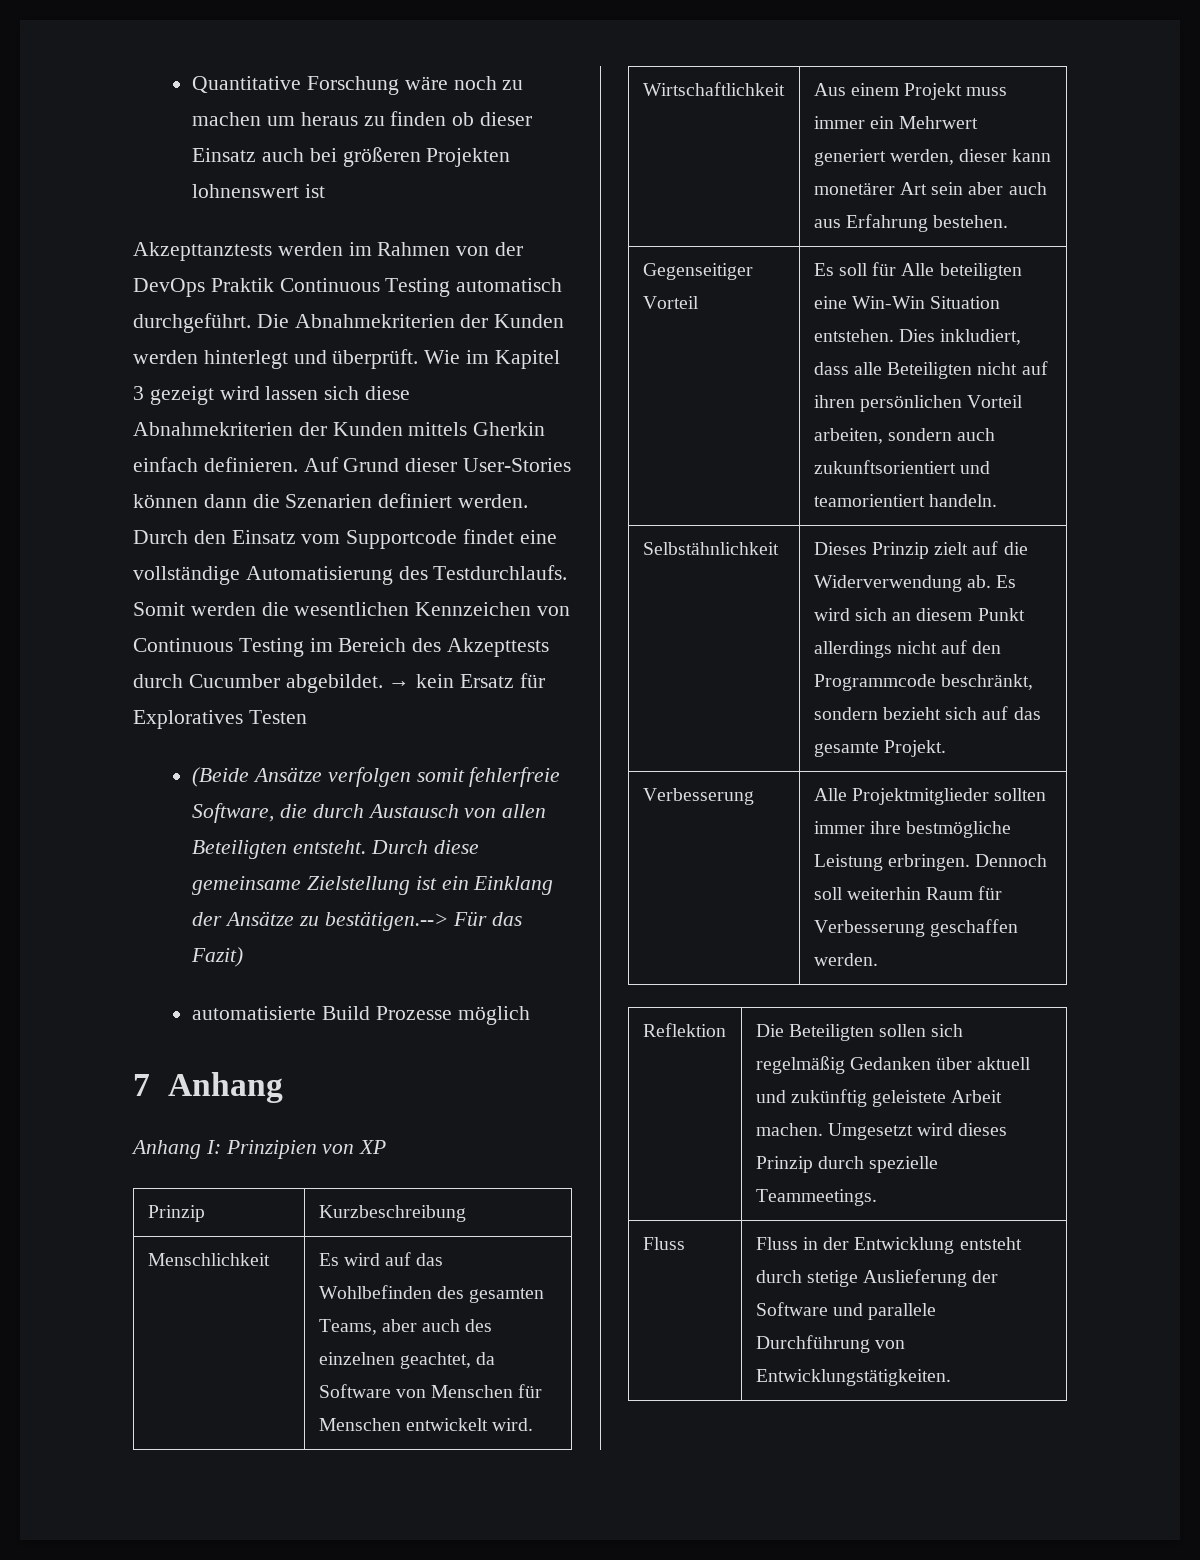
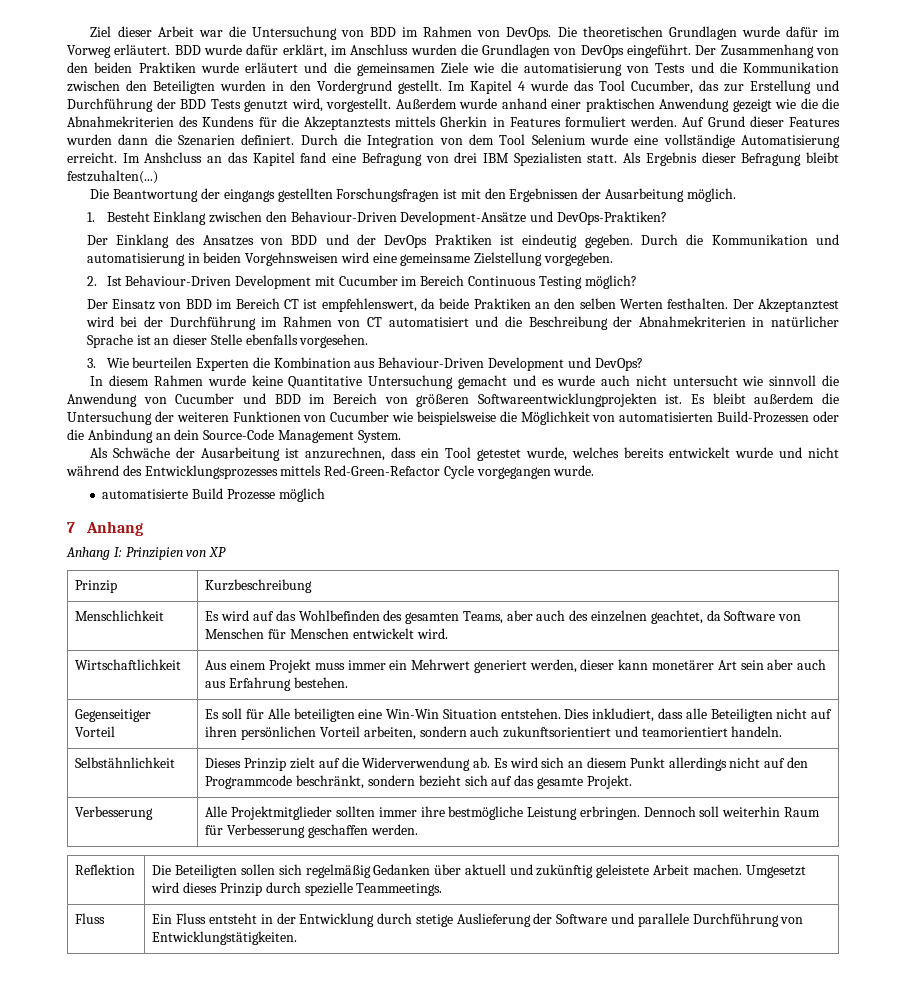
[192,76,524,95] [192,111,532,126] [192,147,511,167] [192,184,325,198] [133,242,524,261] [133,278,563,297] [133,313,565,333] [133,349,560,369] [133,386,411,405] [133,422,546,436] [133,457,298,472] Quantitative Forschung wäre noch zu machen um heraus zu finden ob dieser Einsatz auch bei größeren Projekten lohnenswert ist // Akzepttanztests werden im Rahmen von der DevOps Praktik Continuous Testing automatisch durchgeführt. Die Abnahmekriterien der Kunden werden hinterlegt und überprüft. Wie im Kapitel 3 gezeigt wird lassen sich diese Abnahmekriterien der Kunden mittels Gherkin einfach definieren. -> [90,26,840,40] [67,44,839,58] [67,62,839,76] [67,80,839,94] [67,98,839,112] [67,116,678,130] Ziel dieser Arbeit war die Untersuchung von BDD im Rahmen von DevOps. Die theoretischen Grundlagen wurde dafür im Vorweg erläutert. BDD wurde dafür erklärt, im Anschluss wurden die Grundlagen von DevOps eingeführt. Der Zusammenhang von den beiden Praktiken wurde erläutert und die gemeinsamen Ziele wie die automatisierung von Tests und die Kommunikation zwischen den Beteiligten wurden in den Vordergrund gestellt. Im Kapitel 4 wurde das Tool Cucumber, das zur Erstellung und Durchführung der BDD Tests genutzt wird, vorgestellt. Außerdem wurde anhand einer praktischen Anwendung gezeigt wie die die Abnahmekriterien des Kundens für die Akzeptanztests mittels Gherkin in Features formuliert werden.
[463,458,572,472] [133,494,198,508] User-Stories können -> [789,117,841,127] [66,134,112,145] Features wurden
[378,493,529,508] [133,529,557,549] [133,565,568,585] [133,602,571,616] [133,638,550,657] [133,673,545,693] [133,710,307,729] [192,767,561,787] [192,803,547,823] [192,840,479,859] [192,876,554,895] [192,911,523,931] [191,947,244,967] definiert werden. Durch den Einsatz vom Supportcode findet eine vollständige Automatisierung des Testdurchlaufs. Somit werden die wesentlichen Kennzeichen von Continuous Testing im Bereich des Akzepttests durch Cucumber abgebildet. → kein Ersatz für Exploratives Testen // (Beide Ansätze verfolgen somit fehlerfreie Software, die durch Austausch von allen Beteiligten entsteht. Durch diese gemeinsame Zielstellung ist ein Einklang der Ansätze zu bestätigen.--> Für das Fazit) -> [241,134,840,148] [67,152,839,166] [67,170,158,184] [90,188,736,202] [86,211,668,225] [86,234,839,248] [86,252,614,266] [86,275,637,289] [86,298,839,312] [85,316,839,330] [86,334,369,348] [86,357,643,371] [90,375,839,389] [67,393,839,407] [67,411,839,425] [67,429,401,443] [90,447,839,461] [66,465,595,479] definiert. Durch die Integration von dem Tool Selenium wurde eine vollständige Automatisierung erreicht. Im Anshcluss an das Kapitel fand eine Befragung von drei IBM Spezialisten statt. Als Ergebnis dieser Befragung bleibt festzuhalten(...) // Die Beantwortung der eingangs gestellten Forschungsfragen ist mit den Ergebnissen der Ausarbeitung möglich. // 1. Besteht Einklang zwischen den Behaviour-Driven Development-Ansätze und DevOps-Praktiken? // Der Einklang des Ansatzes von BDD und der DevOps Praktiken ist eindeutig gegeben. Durch die Kommunikation und automatisierung in beiden Vorgehnsweisen wird eine gemeinsame Zielstellung vorgegeben. // 2. Ist Behaviour-Driven Development mit Cucumber im Bereich Continuous Testing möglich? // Der Einsatz von BDD im Bereich CT ist empfehlenswert, da beide Praktiken an den selben Werten festhalten. Der Akzeptanztest wird bei der Durchführung im Rahmen von CT automatisiert und die Beschreibung der Abnahmekriterien in natürlicher Sprache ist an dieser Stelle ebenfalls vorgesehen. // 3. Wie beurteilen Experten die Kombination aus Behaviour-Driven Development und DevOps? // In diesem Rahmen wurde keine Quantitative Untersuchung gemacht und es wurde auch nicht untersucht wie sinnvoll die Anwendung von Cucumber und BDD im Bereich von größeren Softwareentwicklungprojekten ist. Es bleibt außerdem die Untersuchung der weiteren Funktionen von Cucumber wie beispielsweise die Möglichkeit von automatisierten Build-Prozessen oder die Anbindung an dein Source-Code Management System. // Als Schwäche der Ausarbeitung ist anzurechnen, dass ein Tool getestet wurde, welches bereits entwickelt wurde und nicht während des Entwicklungsprozesses mittels Red-Green-Refactor Cycle vorgegangen wurde.
[755,1237,798,1250] Fluss -> [152,913,258,924] Ein Fluss entsteht
[959,1237,1022,1250] entsteht -> (375, 920) none

